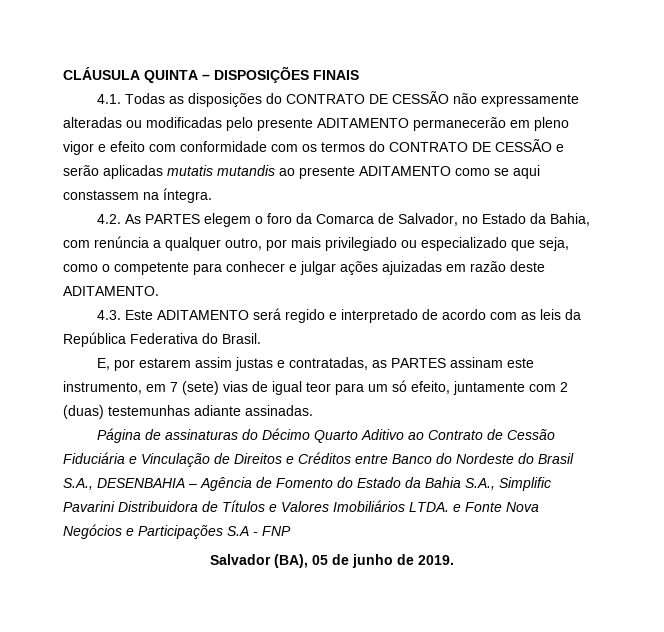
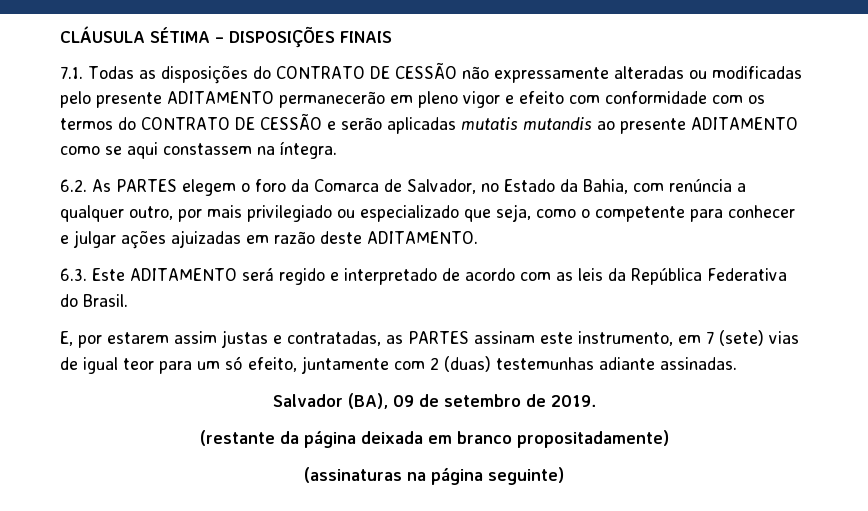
[144,70,198,83] QUINTA -> [150,27,210,43] SÉTIMA
[96,94,121,104] 4.1. -> [60,66,83,79] 7.1.
[96,214,121,224] 4.2. -> [60,179,87,192] 6.2.
[96,310,121,320] 4.3. -> [60,268,87,281] 6.3.
[96,428,555,443] [63,452,574,467] [63,477,551,491] [63,500,539,512] [63,524,291,539] // Página de assinaturas do Décimo Quarto Aditivo ao Contrato de Cessão Fiduciária e Vinculação de Direitos e Créditos entre Banco do Nordeste do Brasil S.A., DESENBAHIA – Agência de Fomento do Estado da Bahia S.A., Simplific Pavarini Distribuidora de Títulos e Valores Imobiliários LTDA. e Fonte Nova Negócios e Participações S.A - FNP -> (737, 363) none
[312,554,393,568] 05 de junho -> [392,394,521,407] 09 de setembro
(454, 560) none -> [199,430,669,448] [304,467,564,485] // (restante da página deixada em branco propositadamente) // (assinaturas na página seguinte)

